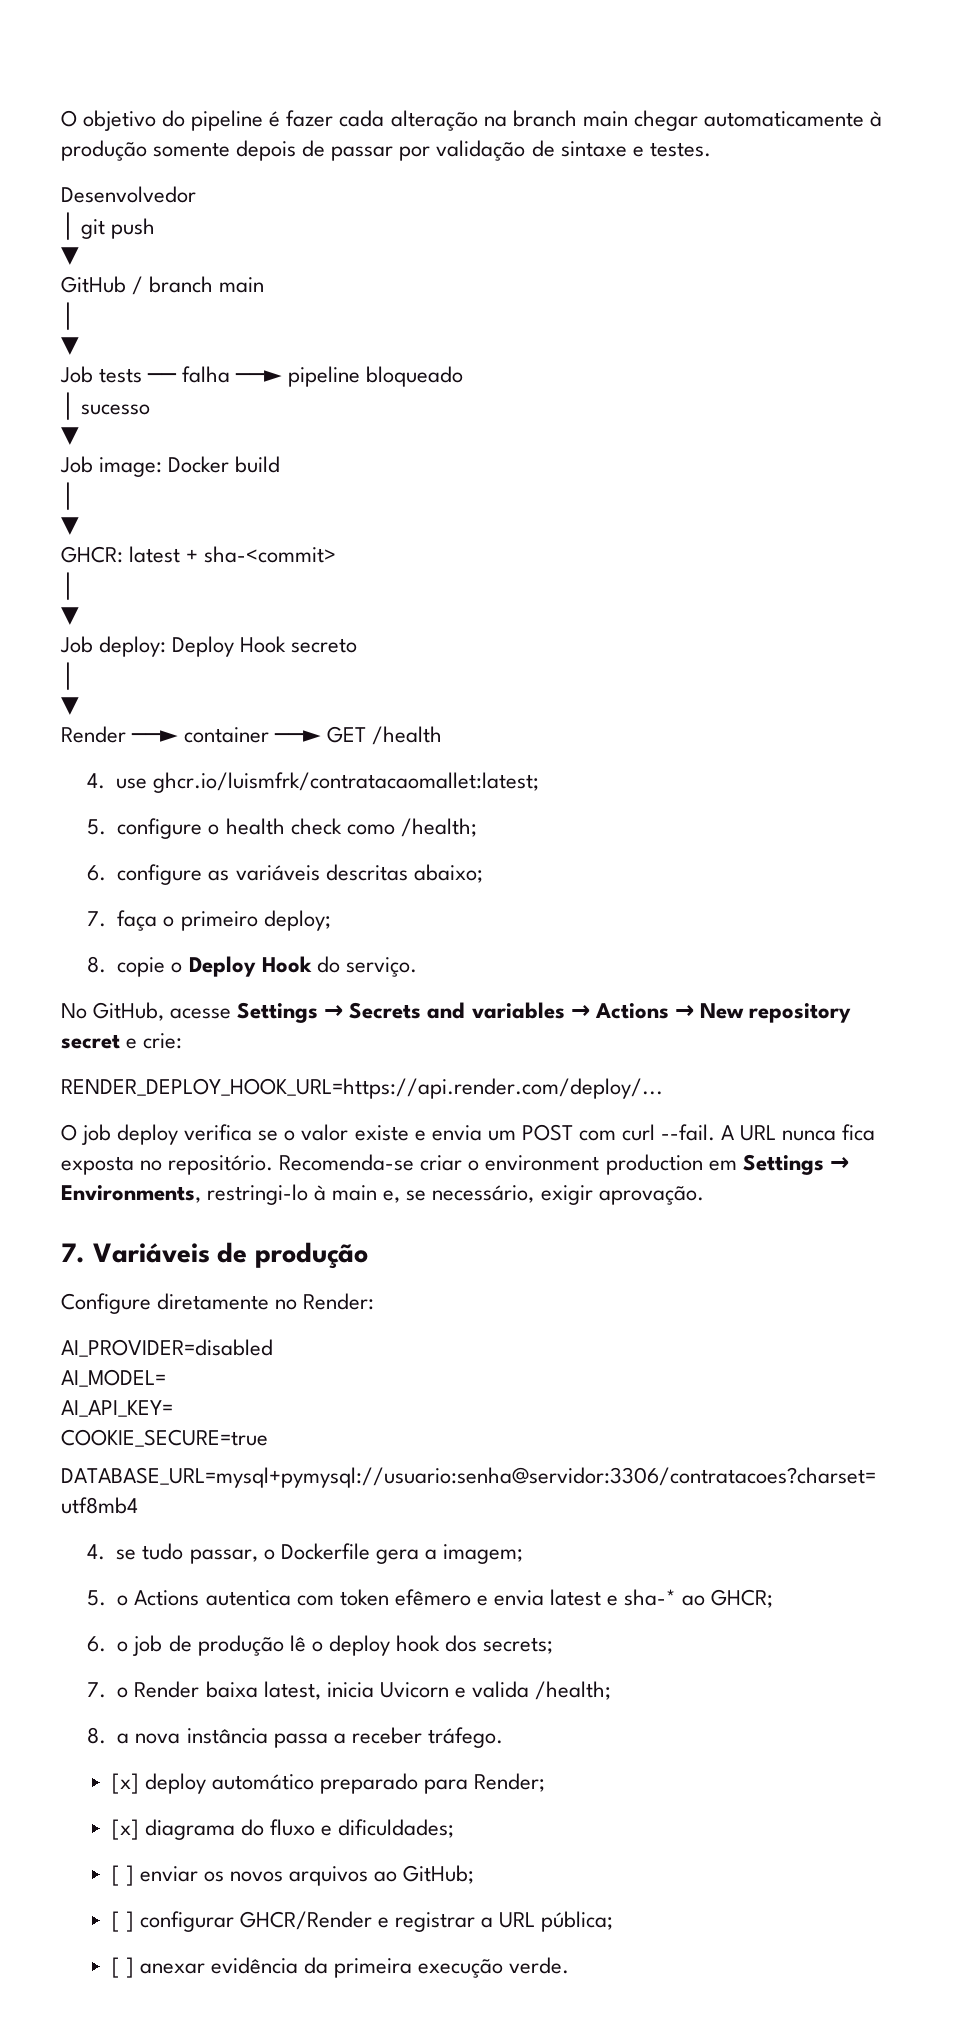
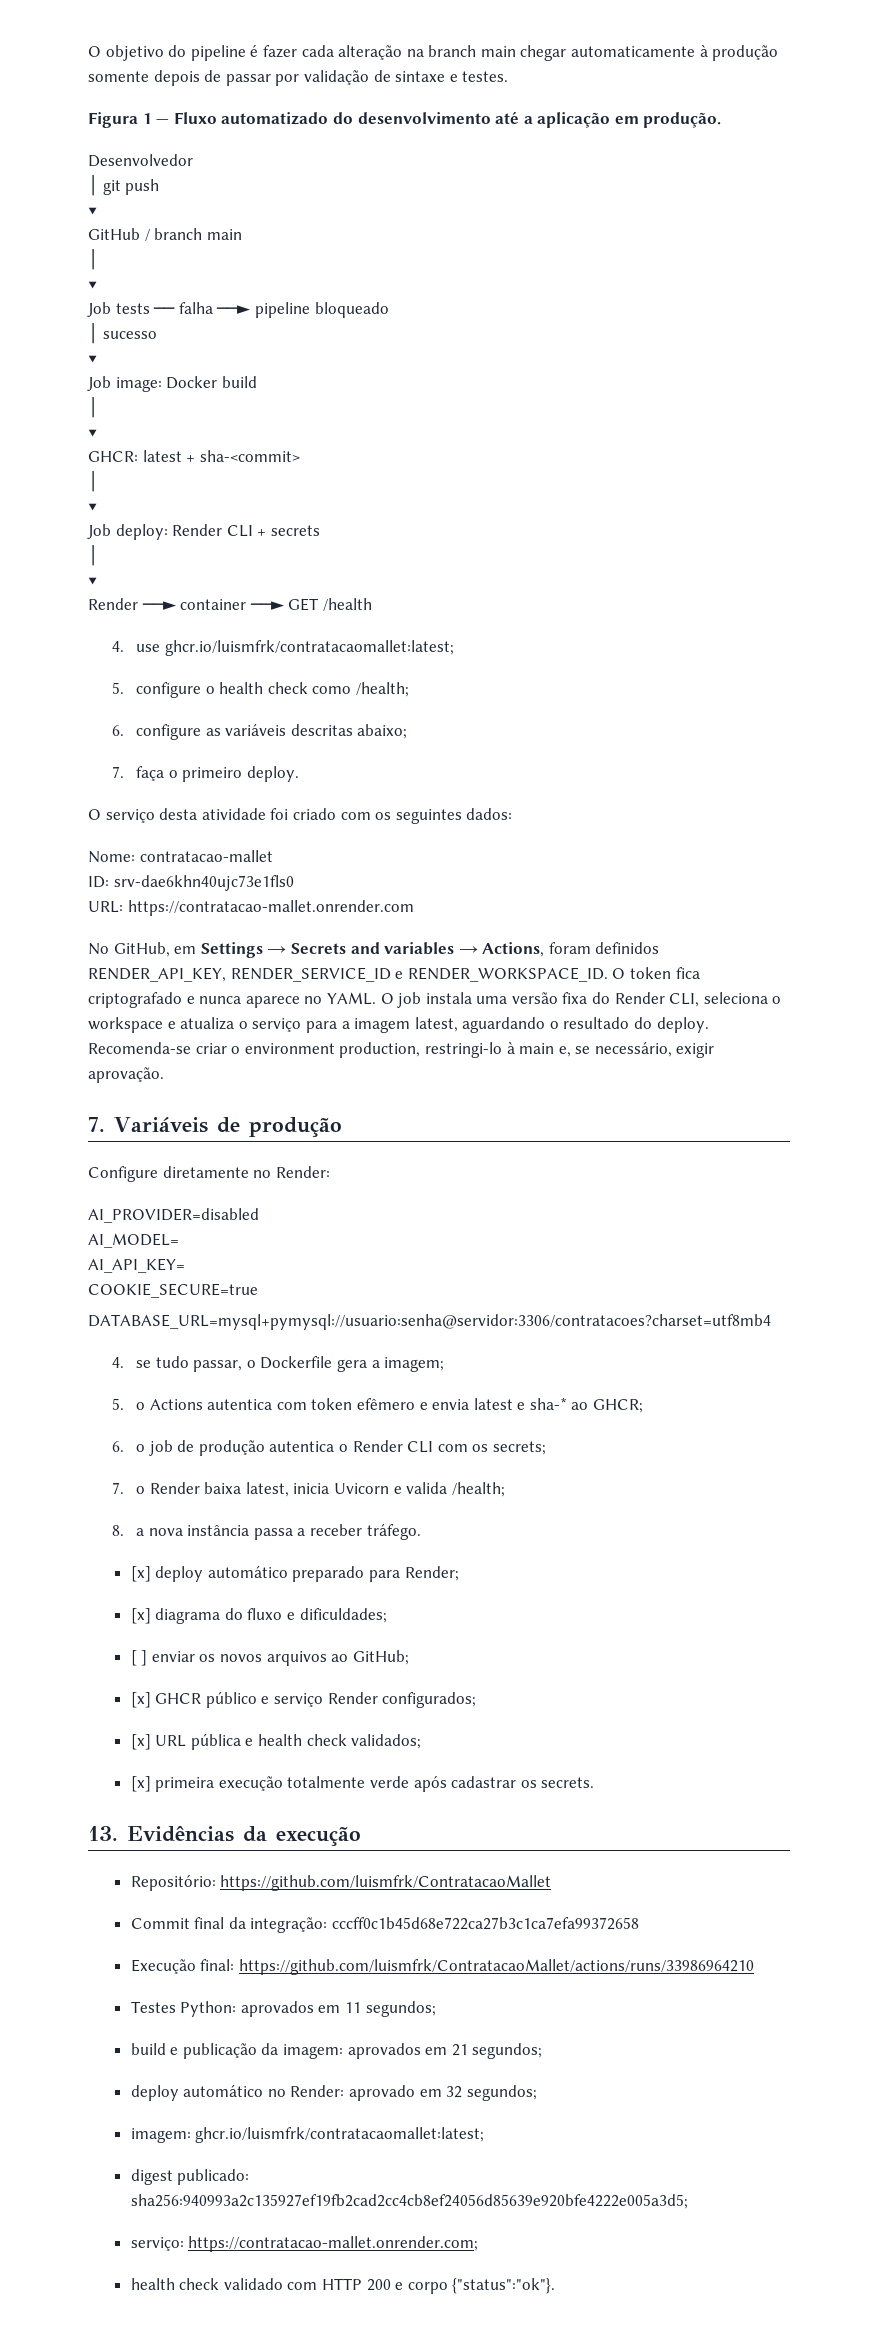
(711, 149) none -> [88,111,722,128] // Figura 1 — Fluxo automatizado do desenvolvimento até a aplicação em produção.
[172,636,358,657] Deploy Hook secreto -> [172,524,320,537] Render CLI + secrets
[263,910,331,931] [87,956,417,977] deploy; // 8. copie o Deploy Hook do serviço. -> [246,766,299,782] [88,808,513,824] [88,850,273,863] [88,875,294,891] [88,900,414,916] deploy. // O serviço desta atividade foi criado com os seguintes dados: // Nome: contratacao-mallet // ID: srv-dae6khn40ujc73e1fls0 // URL: https://contratacao-mallet.onrender.com
[170,1008,232,1019] acesse -> [174,946,197,954] em
[594,1003,851,1023] [61,1033,183,1049] [61,1078,663,1099] [61,1124,876,1145] [61,1154,849,1175] [61,1185,201,1203] Actions → New repository secret e crie: // RENDER_DEPLOY_HOOK_URL=https://api.render.com/deploy/... // O job deploy verifica se o valor existe e envia um POST com curl --fail. A URL nunca fica exposta no repositório. Recomenda-se criar o environment production em Settings → Environments, -> [482,942,660,957] [88,967,700,982] [88,992,782,1008] [88,1017,709,1033] [88,1042,421,1058] Actions, foram definidos RENDER_API_KEY, RENDER_SERVICE_ID e RENDER_WORKSPACE_ID. O token fica criptografado e nunca aparece no YAML. O job instala uma versão fixa do Render CLI, seleciona o workspace e atualiza o serviço para a imagem latest, aguardando o resultado do deploy. Recomenda-se criar o environment production,
[289,1635,477,1656] lê o deploy hook dos -> [269,1440,489,1453] autentica o Render CLI com os
[111,1911,614,1932] [111,1957,570,1978] [ ] configurar GHCR/Render e registrar a URL pública; // [ ] anexar evidência da primeira execução verde. -> [130,1691,477,1708] [130,1733,422,1750] [130,1776,595,1792] [88,1826,361,1846] [130,1875,552,1891] [130,1917,640,1933] [130,1959,754,1975] [130,2001,436,2017] [130,2043,543,2059] [130,2085,537,2101] [130,2127,485,2143] [130,2169,250,2185] [130,2194,688,2209] [130,2236,479,2252] [130,2278,556,2294] [x] GHCR público e serviço Render configurados; // [x] URL pública e health check validados; // [x] primeira execução totalmente verde após cadastrar os secrets. // 13. Evidências da execução // Repositório: https://github.com/luismfrk/ContratacaoMallet // Commit final da integração: cccff0c1b45d68e722ca27b3c1ca7efa99372658 // Execução final: https://github.com/luismfrk/ContratacaoMallet/actions/runs/33986964210 // Testes Python: aprovados em 11 segundos; // build e publicação da imagem: aprovados em 21 segundos; // deploy automático no Render: aprovado em 32 segundos; // imagem: ghcr.io/luismfrk/contratacaomallet:latest; // digest publicado: sha256:940993a2c135927ef19fb2cad2cc4cb8ef24056d85639e920bfe4222e005a3d5; // serviço: https://contratacao-mallet.onrender.com; // health check validado com HTTP 200 e corpo {"status":"ok"}.

